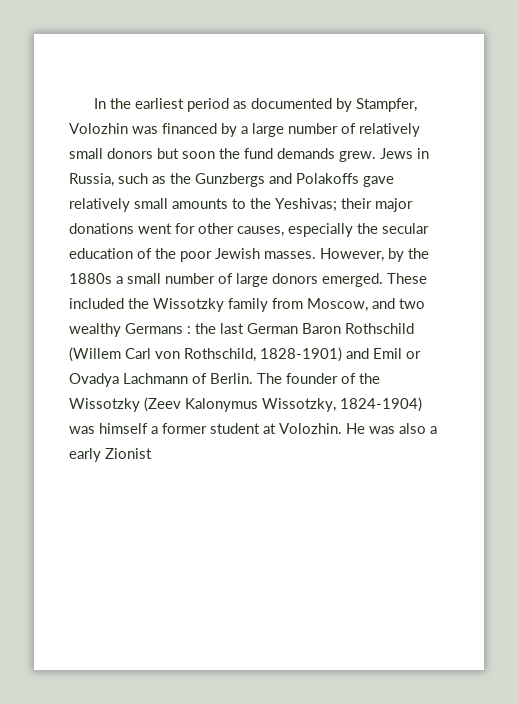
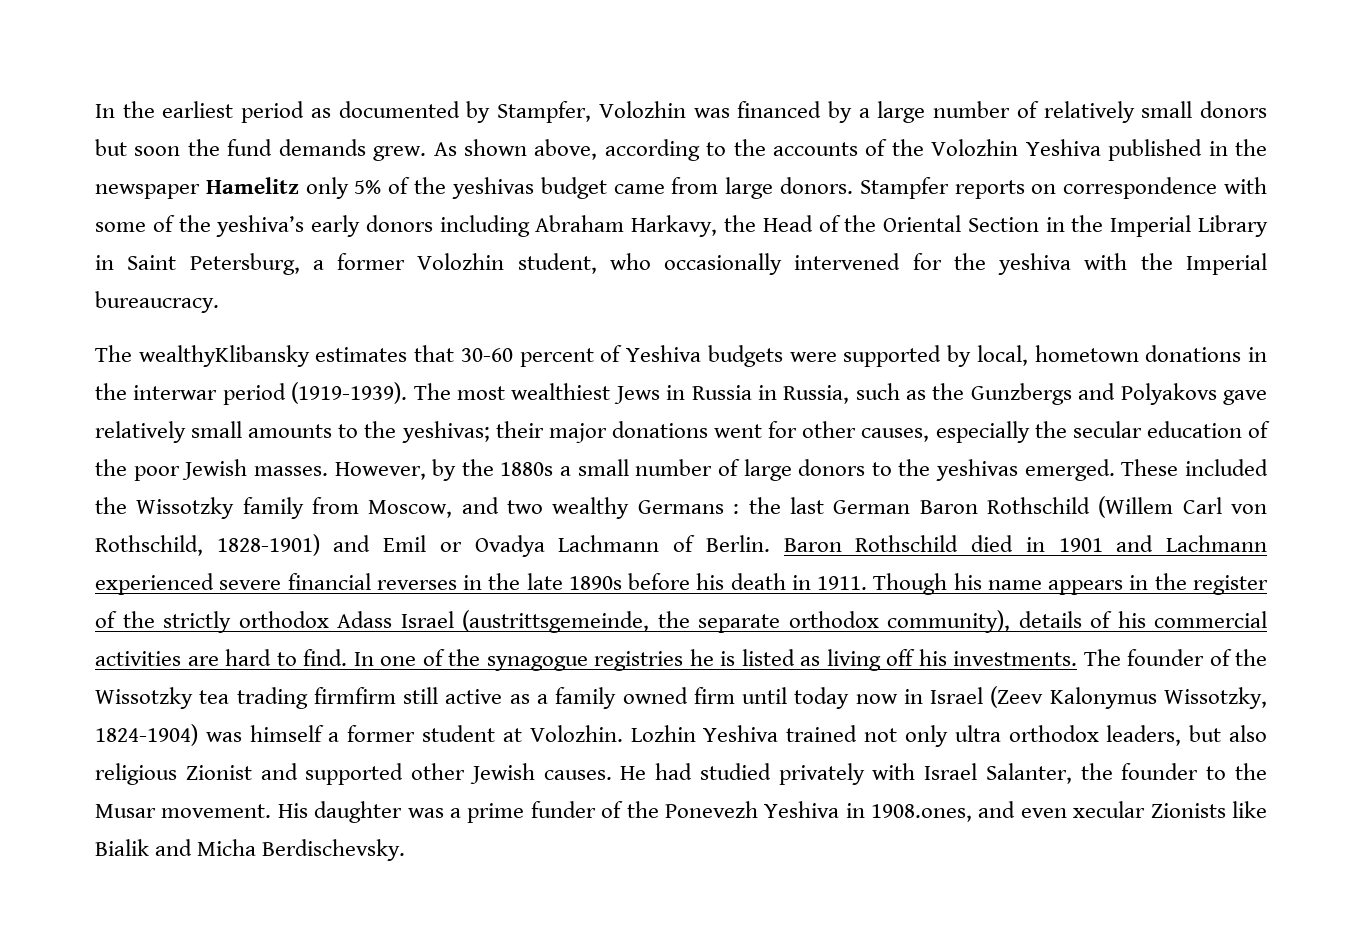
[380,148,413,159] Jews -> [433,139,1268,161] [95,177,1267,199] [95,215,1268,237] [95,253,1267,275] [95,291,219,313] [95,345,1268,367] [95,382,752,405] As shown above, according to the accounts of the Volozhin Yeshiva published in the newspaper Hamelitz only 5% of the yeshivas budget came from large donors. Stampfer reports on correspondence with some of the yeshiva’s early donors including Abraham Harkavy, the Head of the Oriental Section in the Imperial Library in Saint Petersburg, a former Volozhin student, who occasionally intervened for the yeshiva with the Imperial bureaucracy. // The wealthyKlibansky estimates that 30-60 percent of Yeshiva budgets were supported by local, hometown donations in the interwar period (1919-1939). The most wealthiest Jews in Russia
[296,173,359,184] Polakoffs -> [1120,383,1217,405] Polyakovs
[275,198,337,212] Yeshivas; -> [401,421,490,443] yeshivas;
(318, 278) none -> [871,459,1019,481] to the yeshivas
(253, 378) none -> [783,535,1268,552] [95,573,1269,595] [95,610,1267,633] [95,649,1077,671] Baron Rothschild died in 1901 and Lachmann experienced severe financial reverses in the late 1890s before his death in 1911. Though his name appears in the register of the strictly orthodox Adass Israel (austrittsgemeinde, the separate orthodox community), details of his commercial activities are hard to find. In one of the synagogue registries he is listed as living off his investments.
(140, 405) none -> [199,687,984,709] tea trading firmfirm still active as a family owned firm until today now in Israel
[346,423,437,434] [69,448,152,462] He was also a early Zionist -> [630,725,1268,747] [95,763,1267,785] [95,801,1267,823] [95,839,406,861] Lozhin Yeshiva trained not only ultra orthodox leaders, but also religious Zionist and supported other Jewish causes. He had studied privately with Israel Salanter, the founder to the Musar movement. His daughter was a prime funder of the Ponevezh Yeshiva in 1908.ones, and even xecular Zionists like Bialik and Micha Berdischevsky.

